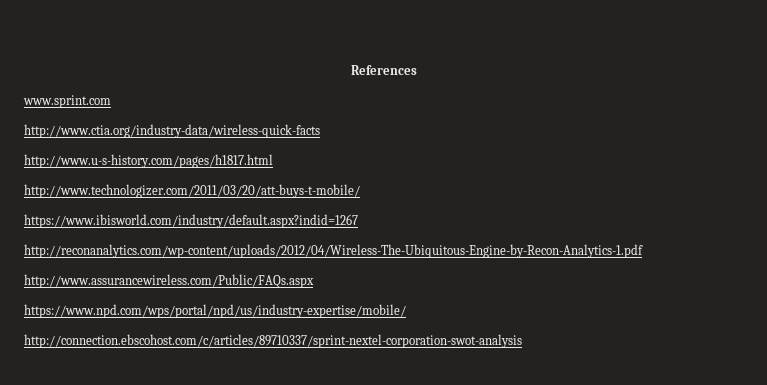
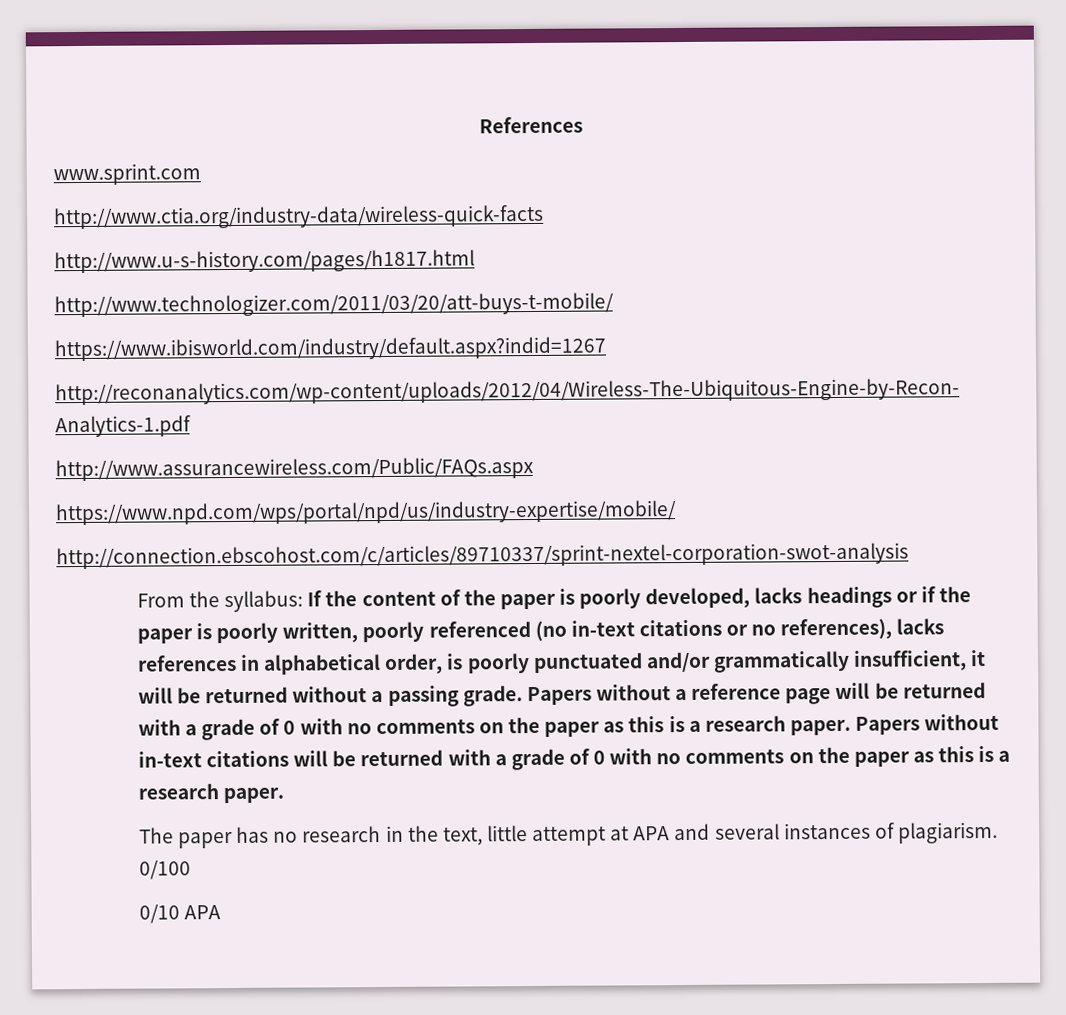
(522, 341) none -> [136,586,971,613] [136,618,945,644] [136,649,987,675] [137,682,986,707] [137,713,1000,741] [137,745,1011,771] [137,783,285,804] [138,821,998,849] [138,860,191,880] [138,904,222,924] // From the syllabus: If the content of the paper is poorly developed, lacks headings or if the paper is poorly written, poorly referenced (no in-text citations or no references), lacks references in alphabetical order, is poorly punctuated and/or grammatically insufficient, it will be returned without a passing grade. Papers without a reference page will be returned with a grade of 0 with no comments on the paper as this is a research paper. Papers without in-text citations will be returned with a grade of 0 with no comments on the paper as this is a research paper. // The paper has no research in the text, little attempt at APA and several instances of plagiarism. 0/100 // 0/10 APA

